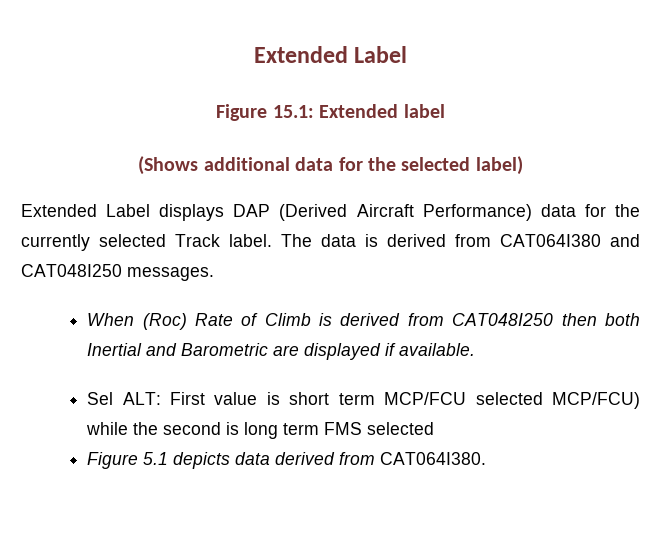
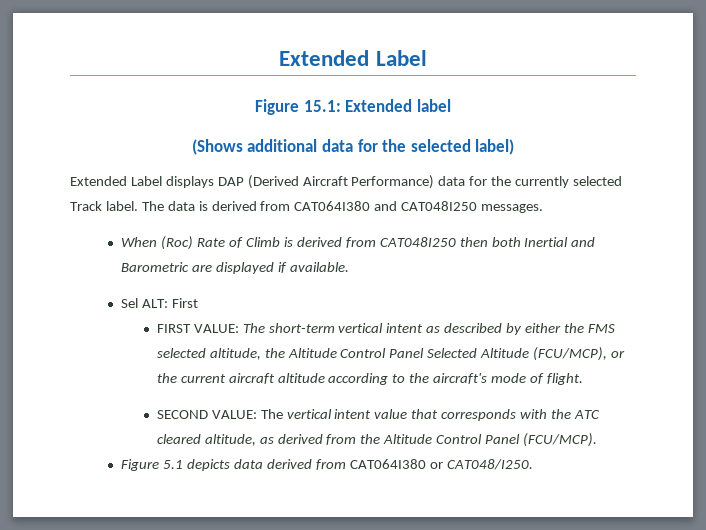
[214,392,641,409] [86,422,435,439] value is short term MCP/FCU selected MCP/FCU) while the second is long term FMS selected -> [156,323,615,335] [156,347,626,361] [156,373,583,385] [156,409,600,421] [156,433,598,447] // FIRST VALUE: The short-term vertical intent as described by either the FMS selected altitude, the Altitude Control Panel Selected Altitude (FCU/MCP), or the current aircraft altitude according to the aircraft's mode of flight. // SECOND VALUE: The vertical intent value that corresponds with the ATC cleared altitude, as derived from the Altitude Control Panel (FCU/MCP).
[380,452,487,465] CAT064I380. -> [349,459,533,470] CAT064I380 or CAT048/I250.

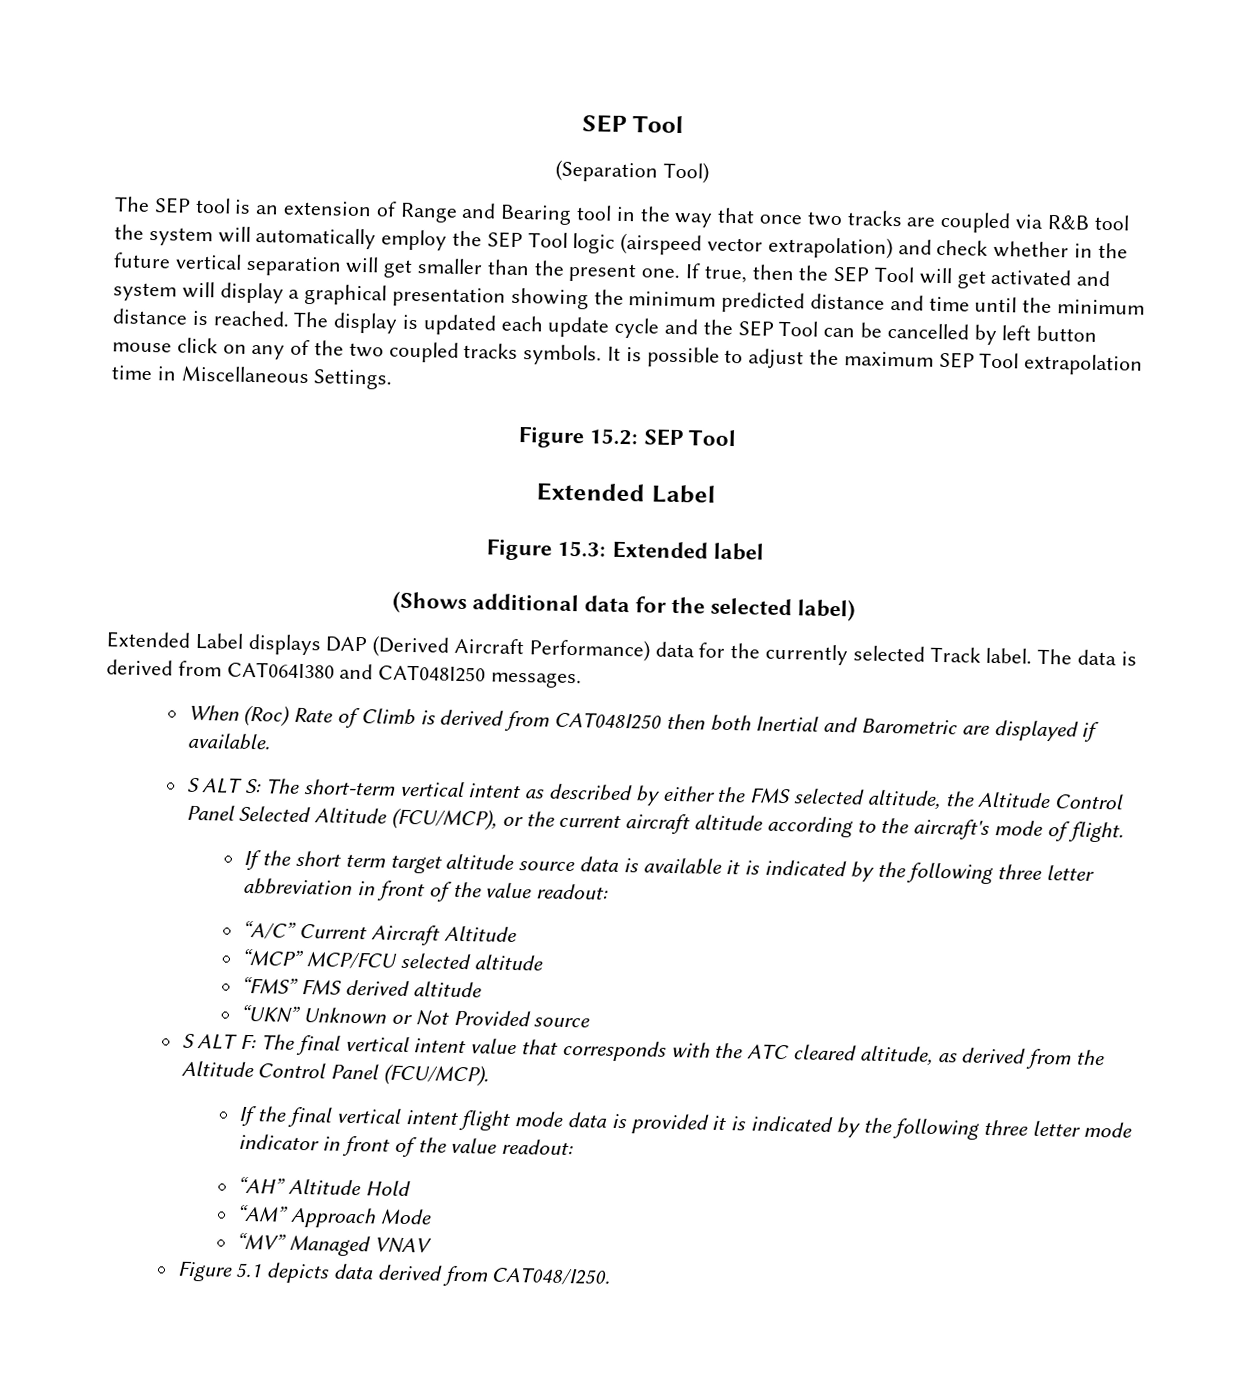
(279, 58) none -> [581,114,685,134] [555,159,709,184] [114,196,1130,234] [114,224,1128,260] [113,252,1111,289] [113,281,1146,315] [112,308,1098,345] [112,337,1144,376] [111,365,393,390] [518,426,736,449] SEP Tool // (Separation Tool) // The SEP tool is an extension of Range and Bearing tool in the way that once two tracks are coupled via R&B tool the system will automatically employ the SEP Tool logic (airspeed vector extrapolation) and check whether in the future vertical separation will get smaller than the present one. If true, then the SEP Tool will get activated and system will display a graphical presentation showing the minimum predicted distance and time until the minimum distance is reached. The display is updated each update cycle and the SEP Tool can be cancelled by left button mouse click on any of the two coupled tracks symbols. It is possible to adjust the maximum SEP Tool extrapolation time in Miscellaneous Settings. // Figure 15.2: SEP Tool //
[303,100,341,112] 15.1: -> [557,540,607,558] 15.3:
[121,298,199,308] [156,324,239,333] Sel ALT: First // FIRST VALUE: -> [186,777,263,794] S ALT S:
[156,409,283,419] SECOND VALUE: The -> [243,849,1096,885] [243,877,610,902] [242,920,517,946] [241,948,543,971] [241,976,482,998] [240,1004,591,1028] [181,1033,341,1056] If the short term target altitude source data is available it is indicated by the following three letter abbreviation in front of the value readout: // “A/C” Current Aircraft Altitude // “MCP” MCP/FCU selected altitude // “FMS” FMS derived altitude // “UKN” Unknown or Not Provided source // S ALT F: The final
(598, 440) none -> [238,1105,1132,1140] [238,1133,575,1158] [237,1176,412,1197] [236,1204,433,1229] [236,1232,433,1257] // If the final vertical intent flight mode data is provided it is indicated by the following three letter mode indicator in front of the value readout: // “AH” Altitude Hold // “AM” Approach Mode // “MV” Managed VNAV
[349,459,443,469] CAT064I380 or -> (489, 1276) none

